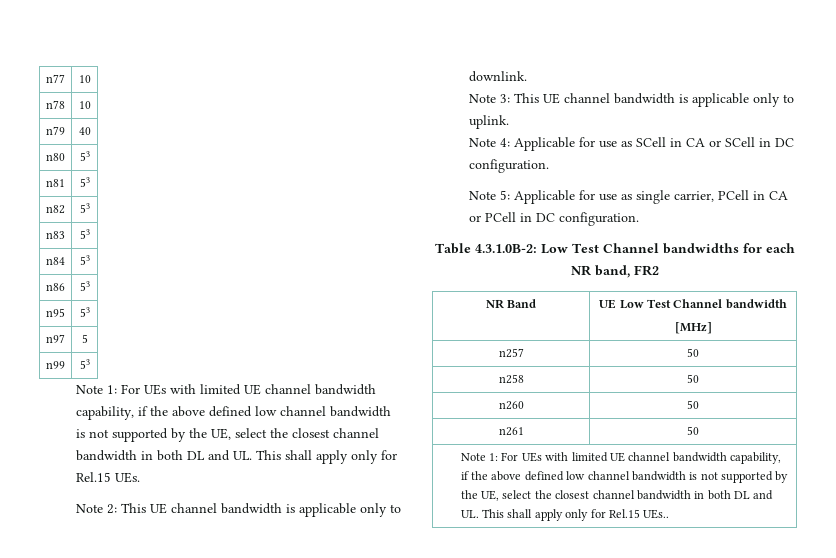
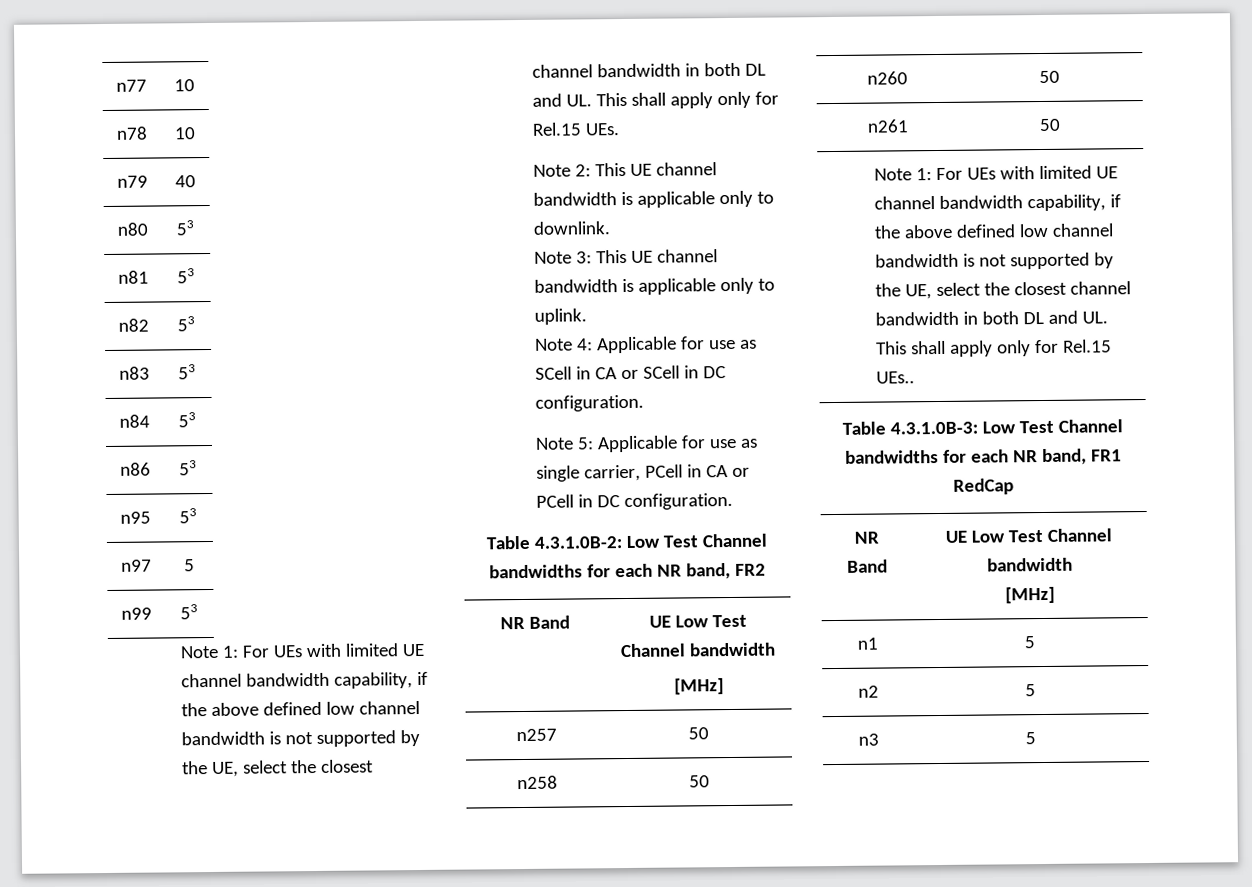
(670, 514) none -> [842,419,1123,435] [845,448,1122,466] [953,478,1014,495] [853,531,879,544] [846,559,888,573] [945,528,1112,543] [986,557,1073,572] [1004,586,1055,604] [856,637,878,650] [1024,636,1035,649] [857,685,879,698] [1025,684,1036,697] [857,733,879,746] [1025,732,1036,745] // Table 4.3.1.0B-3: Low Test Channel bandwidths for each NR band, FR1 RedCap // NR Band | UE Low Test Channel bandwidth // [MHz] // n1 | 5 // n2 | 5 // n3 | 5

